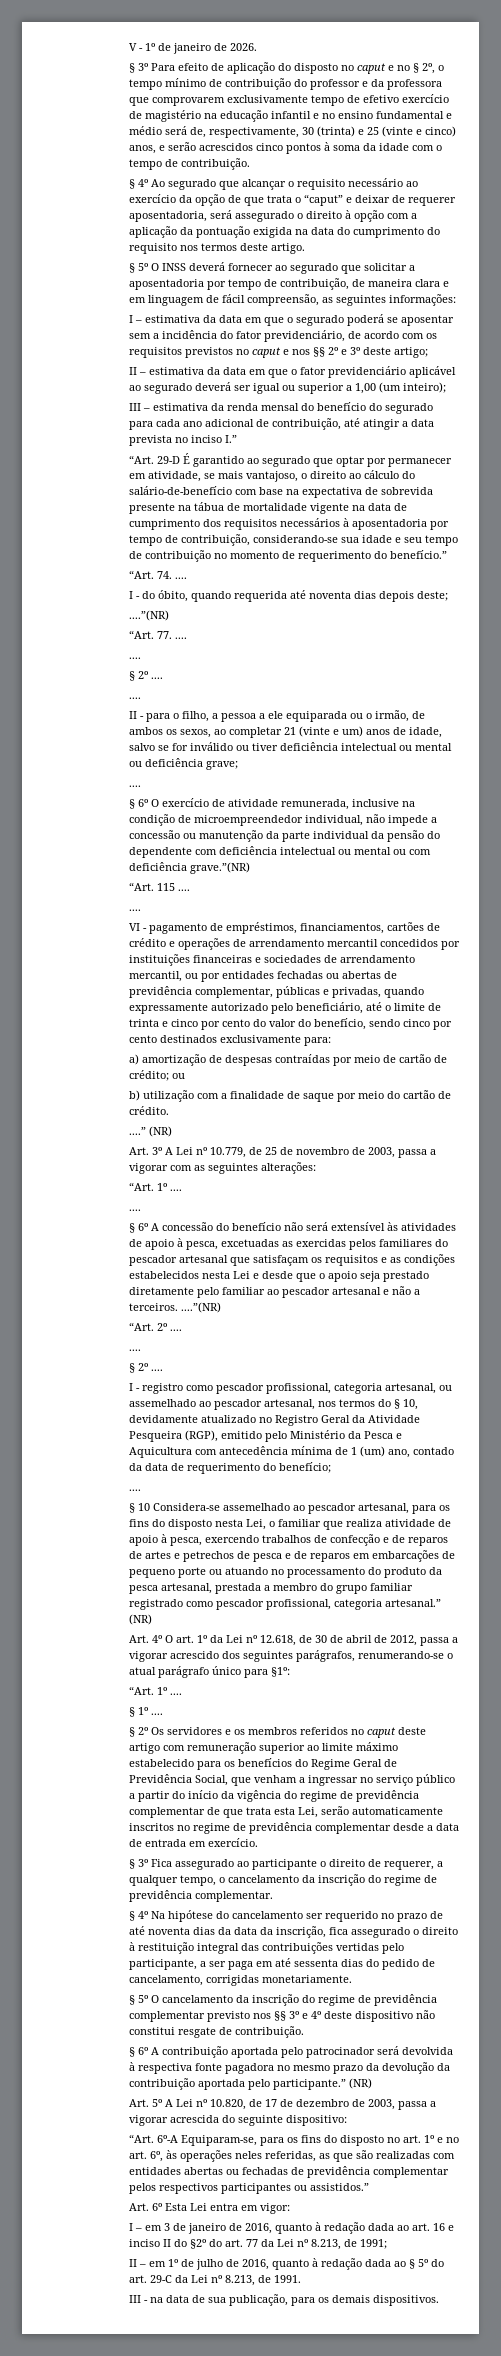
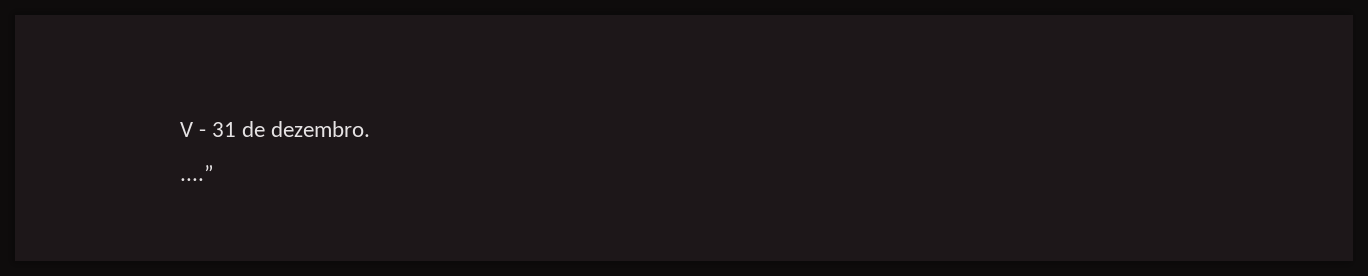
[145,43,258,54] [129,62,445,74] [129,78,443,90] [129,94,450,106] [129,110,453,122] [129,126,457,138] [129,142,443,154] [129,158,251,170] [129,178,419,190] [129,194,457,206] [129,210,418,222] [129,226,441,238] [129,243,306,254] [129,262,416,274] [129,278,450,290] [129,294,457,306] [129,314,455,326] [129,330,438,342] [129,347,429,358] [129,366,457,378] [129,382,447,394] [129,402,434,414] [129,418,435,430] [129,435,238,446] [129,453,453,467] [129,470,416,482] [129,486,434,498] [129,502,408,514] [129,518,450,530] [129,534,459,546] [129,550,448,562] [129,570,188,579] [129,590,449,602] [129,610,170,621] [129,630,188,639] [129,657,142,659] [129,671,164,681] [129,697,142,699] [129,710,426,722] [129,726,443,738] [129,742,453,751] [129,758,239,770] [129,785,142,787] [129,798,416,810] [129,814,438,826] [129,830,441,842] [129,846,432,858] [129,862,251,874] [129,882,191,891] [129,909,142,911] [129,922,441,934] [129,938,461,950] [129,954,416,966] [129,971,398,982] [129,986,425,998] [129,1002,442,1014] [129,1018,453,1030] [129,1035,332,1046] [129,1054,448,1066] [129,1070,186,1081] [129,1090,452,1102] [129,1106,170,1115] [129,1126,173,1137] [129,1147,437,1158] [129,1162,317,1174] [129,1182,183,1191] [129,1209,142,1211] [129,1222,457,1233] [129,1238,449,1250] [129,1254,456,1266] [129,1271,430,1282] [129,1286,421,1298] [129,1302,222,1313] [129,1322,183,1331] [129,1349,142,1351] [129,1363,164,1373] [129,1383,453,1394] [129,1399,419,1410] [129,1415,421,1426] [129,1430,403,1442] [129,1446,455,1458] [129,1462,332,1474] [129,1489,142,1491] [129,1503,451,1514] [129,1519,452,1530] [129,1534,449,1546] [129,1550,456,1562] [129,1567,443,1578] [129,1583,414,1594] [129,1599,442,1610] [129,1614,153,1625] [129,1635,459,1646] [129,1650,454,1662] [129,1666,291,1678] [129,1686,183,1695] [129,1707,164,1717] [129,1727,427,1738] [129,1742,399,1754] [129,1758,398,1770] [129,1774,456,1786] [129,1790,420,1802] [129,1806,444,1818] [129,1822,460,1834] [129,1838,259,1847] [129,1859,444,1870] [129,1874,438,1886] [129,1890,274,1902] [129,1910,444,1922] [129,1926,459,1938] [129,1942,405,1954] [129,1958,436,1970] [129,1975,353,1986] [129,1994,438,2006] [129,2010,436,2022] [129,2026,305,2038] [129,2046,454,2058] [129,2062,451,2074] [129,2078,373,2090] [129,2099,437,2110] [129,2115,348,2126] [129,2134,460,2146] [129,2150,456,2162] [129,2166,450,2178] [129,2183,370,2194] [129,2203,291,2214] [129,2222,455,2234] [129,2239,388,2250] [129,2258,445,2270] [129,2275,302,2286] [129,2294,440,2306] 1º de janeiro de 2026. // § 3º Para efeito de aplicação do disposto no caput e no § 2º, o tempo mínimo de contribuição do professor e da professora que comprovarem exclusivamente tempo de efetivo exercício de magistério na educação infantil e no ensino fundamental e médio será de, respectivamente, 30 (trinta) e 25 (vinte e cinco) anos, e serão acrescidos cinco pontos à soma da idade com o tempo de contribuição. // § 4º Ao segurado que alcançar o requisito necessário ao exercício da opção de que trata o “caput” e deixar de requerer aposentadoria, será assegurado o direito à opção com a aplicação da pontuação exigida na data do cumprimento do requisito nos termos deste artigo. // § 5º O INSS deverá fornecer ao segurado que solicitar a aposentadoria por tempo de contribuição, de maneira clara e em linguagem de fácil compreensão, as seguintes informações: // I – estimativa da data em que o segurado poderá se aposentar sem a incidência do fator previdenciário, de acordo com os requisitos previstos no caput e nos §§ 2º e 3º deste artigo; // II – estimativa da data em que o fator previdenciário aplicável ao segurado deverá ser igual ou superior a 1,00 (um inteiro); // III – estimativa da renda mensal do benefício do segurado para cada ano adicional de contribuição, até atingir a data prevista no inciso I.” // “Art. 29-D É garantido ao segurado que optar por permanecer em atividade, se mais vantajoso, o direito ao cálculo do salário-de-benefício com base na expectativa de sobrevida presente na tábua de mortalidade vigente na data de cumprimento dos requisitos necessários à aposentadoria por tempo de contribuição, considerando-se sua idade e seu tempo de contribuição no momento de requerimento do benefício.” // “Art. 74. .... // I - do óbito, quando requerida até noventa dias depois deste; // ....”(NR) // “Art. 77. .... // .... // § 2º .... // .... // II - para o filho, a pessoa a ele equiparada ou o irmão, de ambos os sexos, ao completar 21 (vinte e um) anos de idade, salvo se for inválido ou tiver deficiência intelectual ou mental ou deficiência grave; // .... // § 6º O exercício de atividade remunerada, inclusive na condição de microempreendedor individual, não impede a concessão ou manutenção da parte individual da pensão do dependente com deficiência intelectual ou mental ou com deficiência grave.”(NR) // “Art. 115 .... // .... // VI - pagamento de empréstimos, financiamentos, cartões de crédito e operações de arrendamento mercantil concedidos por instituições financeiras e sociedades de arrendamento mercantil, ou por entidades fechadas ou abertas de previdência complementar, públicas e privadas, quando expressamente autorizado pelo beneficiário, até o limite de trinta e cinco por cento do valor do benefício, sendo cinco por cento destinados exclusivamente para: // a) amortização de despesas contraídas por meio de cartão de crédito; ou // b) utilização com a finalidade de saque por meio do cartão de crédito. // ....” (NR) // Art. 3º A Lei nº 10.779, de 25 de novembro de 2003, passa a vigorar com as seguintes alterações: // “Art. 1º .... // .... // § 6º A concessão do benefício não será extensível às atividades de apoio à pesca, excetuadas as exercidas pelos familiares do pescador artesanal que satisfaçam os requisitos e as condições estabelecidos nesta Lei e desde que o apoio seja prestado diretamente pelo familiar ao pescador artesanal e não a terceiros. ....”(NR) // “Art. 2º .... // .... // § 2º .... // I - registro como pescador profissional, categoria artesanal, ou assemelhado ao pescador artesanal, nos termos do § 10, devidamente atualizado no Registro Geral da Atividade Pesqueira (RGP), emitido pelo Ministério da Pesca e Aquicultura com antecedência mínima de 1 (um) ano, contado da data de requerimento do benefício; // .... // § 10 Considera-se assemelhado ao pescador artesanal, para os fins do disposto nesta Lei, o familiar que realiza atividade de apoio à pesca, exercendo trabalhos de confecção e de reparos de artes e petrechos de pesca e de reparos em embarcações de pequeno porte ou atuando no processamento do produto da pesca artesanal, prestada a membro do grupo familiar registrado como pescador profissional, categoria artesanal.” (NR) // Art. 4º O art. 1º da Lei nº 12.618, de 30 de abril de 2012, passa a vigorar acrescido dos seguintes parágrafos, renumerando-se o atual parágrafo único para §1º: // “Art. 1º .... // § 1º .... // § 2º Os servidores e os membros referidos no caput deste artigo com remuneração superior ao limite máximo estabelecido para os benefícios do Regime Geral de Previdência Social, que venham a ingressar no serviço público a partir do início da vigência do regime de previdência complementar de que trata esta Lei, serão automaticamente inscritos no regime de previdência complementar desde a data de entrada em exercício. // § 3º Fica assegurado ao participante o direito de requerer, a qualquer tempo, o cancelamento da inscrição do regime de previdência complementar. // § 4º Na hipótese do cancelamento ser requerido no prazo de até noventa dias da data da inscrição, fica assegurado o direito à restituição integral das contribuições vertidas pelo participante, a ser paga em até sessenta dias do pedido de cancelamento, corrigidas monetariamente. // § 5º O cancelamento da inscrição do regime de previdência complementar previsto nos §§ 3º e 4º deste dispositivo não constitui resgate de contribuição. // § 6º A contribuição aportada pelo patrocinador será devolvida à respectiva fonte pagadora no mesmo prazo da devolução da contribuição aportada pelo participante.” (NR) // Art. 5º A Lei nº 10.820, de 17 de dezembro de 2003, passa a vigorar acrescida do seguinte dispositivo: // “Art. 6º-A Equiparam-se, para os fins do disposto no art. 1º e no art. 6º, às operações neles referidas, as que são realizadas com entidades abertas ou fechadas de previdência complementar pelos respectivos participantes ou assistidos.” // Art. 6º Esta Lei entra em vigor: // I – em 3 de janeiro de 2016, quanto à redação dada ao art. 16 e inciso II do §2º do art. 77 da Lei nº 8.213, de 1991; // II – em 1º de julho de 2016, quanto à redação dada ao § 5º do art. 29-C da Lei nº 8.213, de 1991. // III - na data de sua publicação, para os demais dispositivos. -> [212,121,371,137] [179,165,214,181] 31 de dezembro. // ....”

